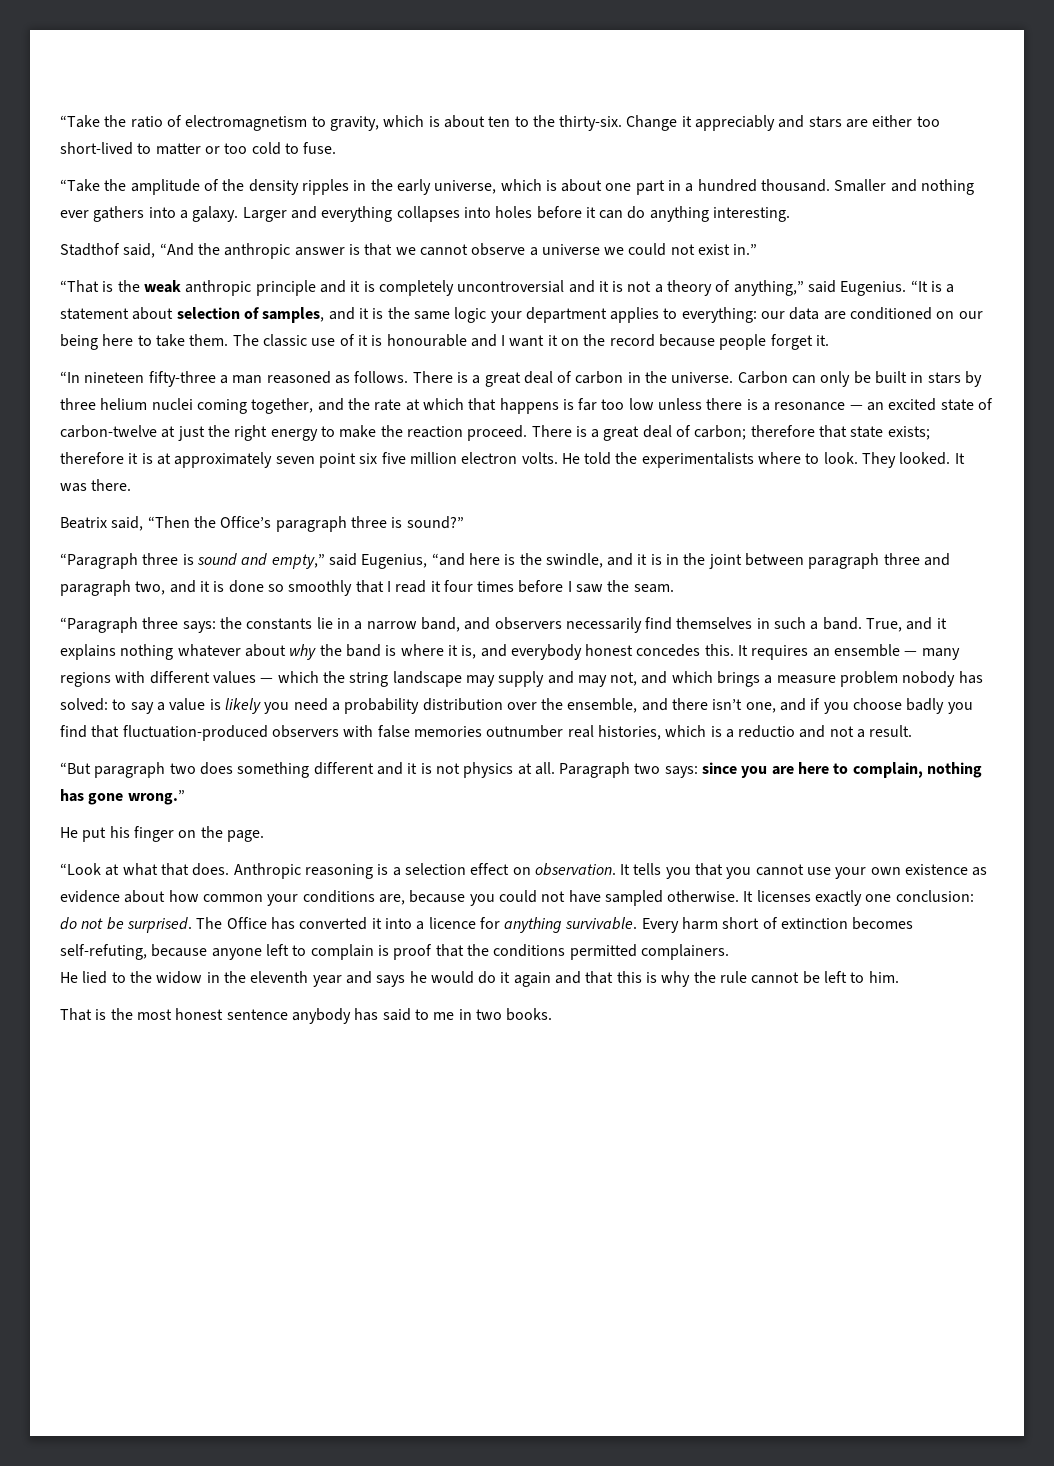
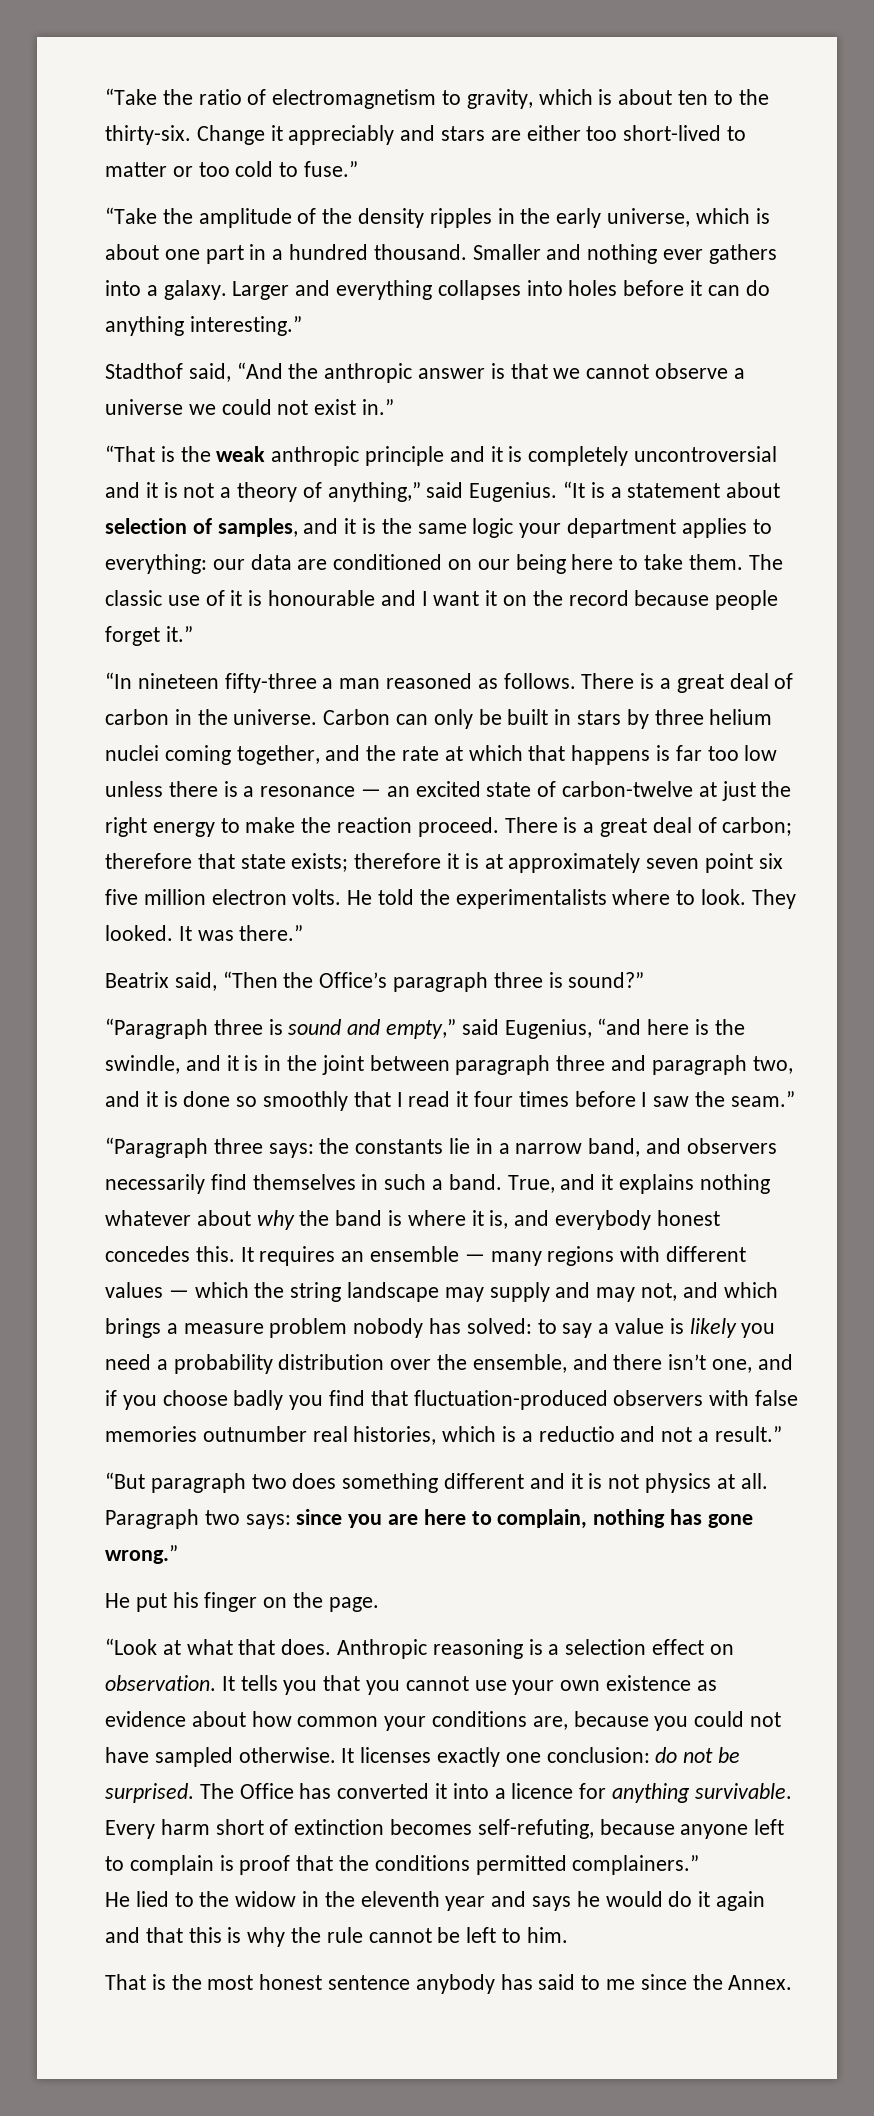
[303,142,337,154] fuse. -> [304,161,359,177] fuse.”
[713,207,791,222] interesting. -> [189,316,302,336] interesting.”
[816,335,830,346] it. -> [165,626,193,642] it.”
[91,479,132,491] there. -> [239,925,304,941] there.”
[633,584,674,593] seam. -> [730,1091,795,1107] seam.”
[869,725,913,737] result. -> [714,1426,782,1442] result.”
[640,944,729,960] complainers. -> [572,1855,700,1875] complainers.”
[458,1008,553,1021] in two books. -> [640,1974,793,1990] since the Annex.

